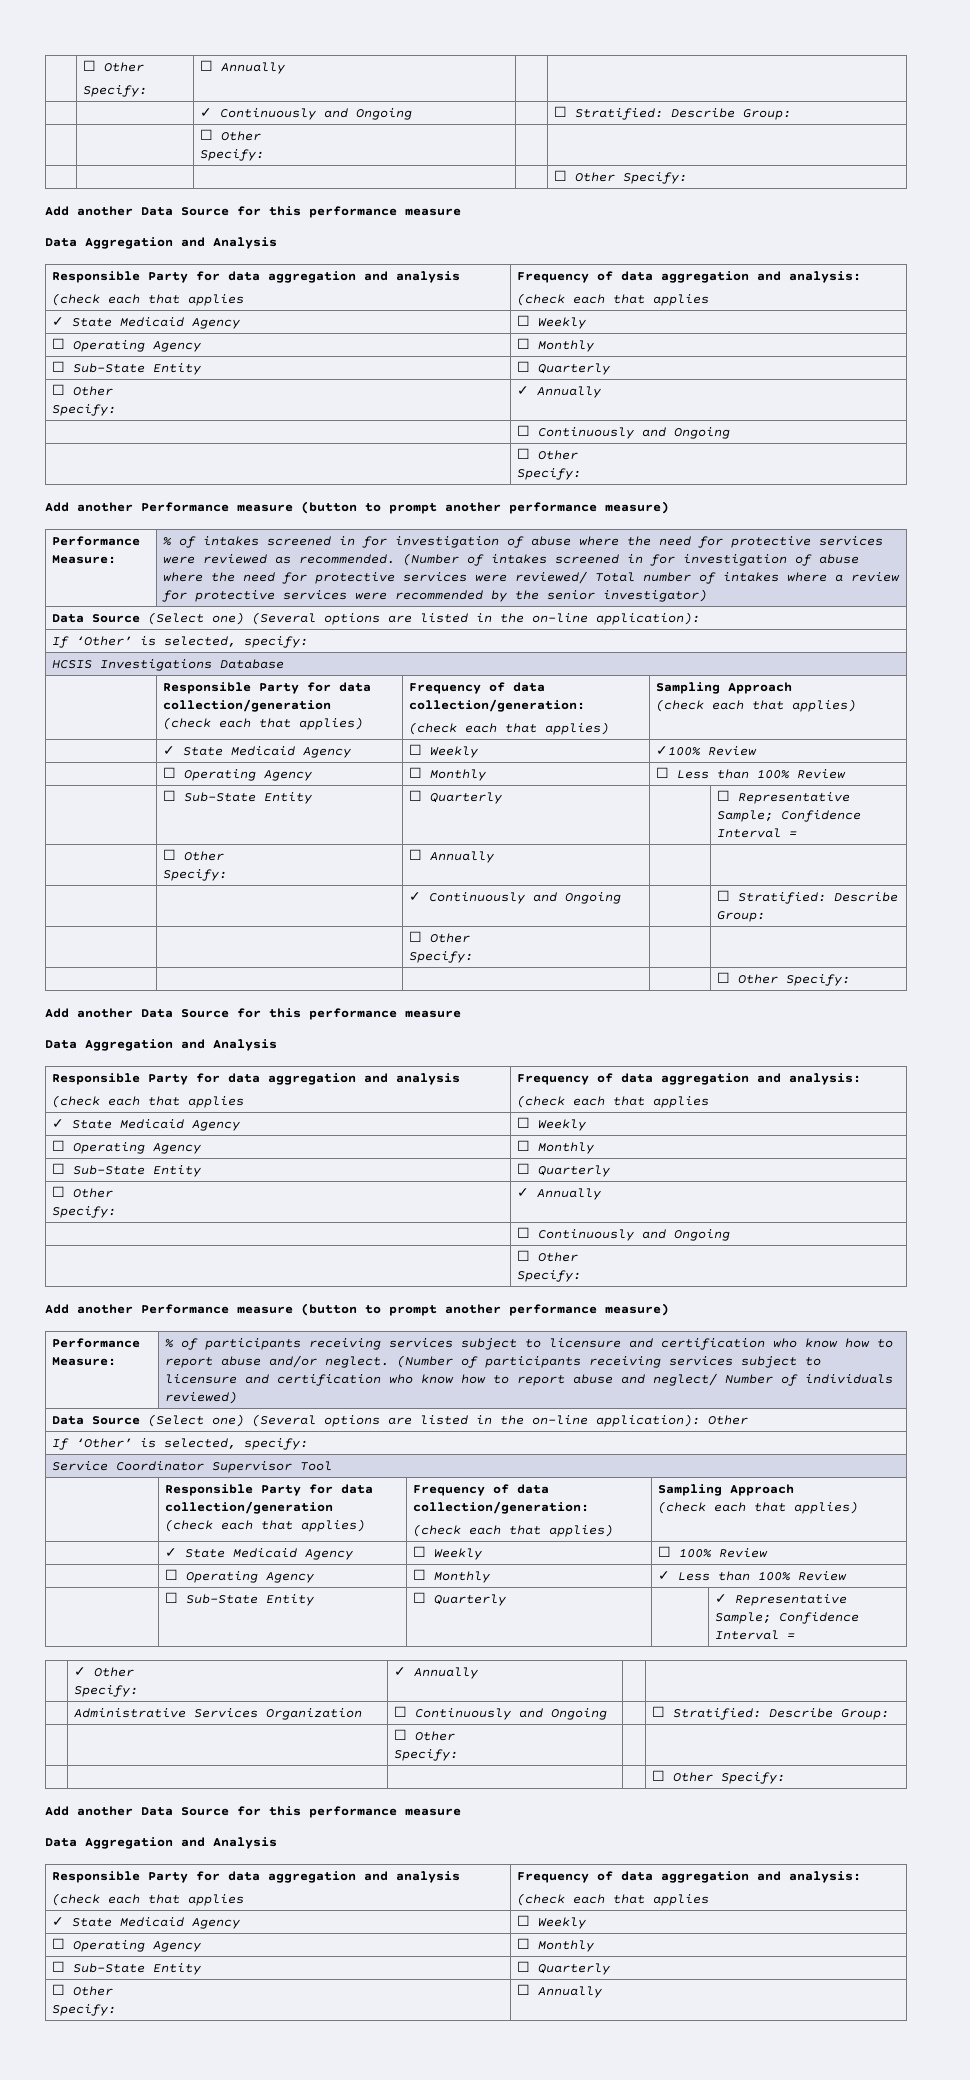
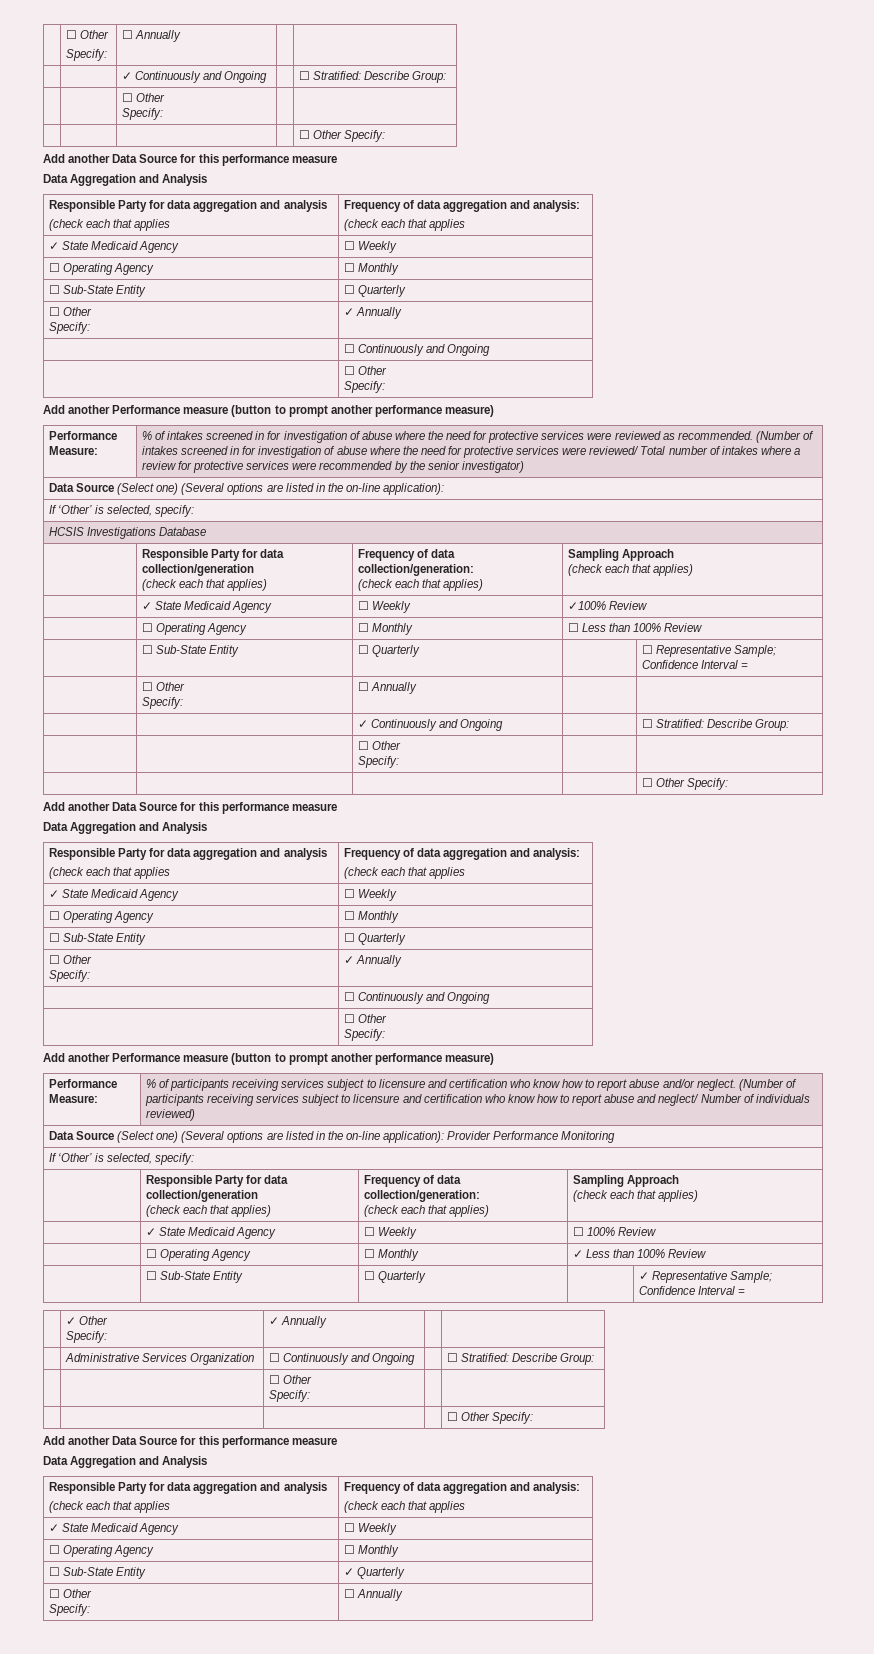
[708,1415,749,1425] [52,1438,309,1450] [52,1461,333,1473] Other // If ‘Other’ is selected, specify: // Service Coordinator Supervisor Tool -> [447,1131,616,1143] [48,1153,195,1165] Provider Performance Monitoring // If ‘Other’ is selected, specify:
[517,1961,531,1972] ☐ -> [343,1568,354,1576] ✓

